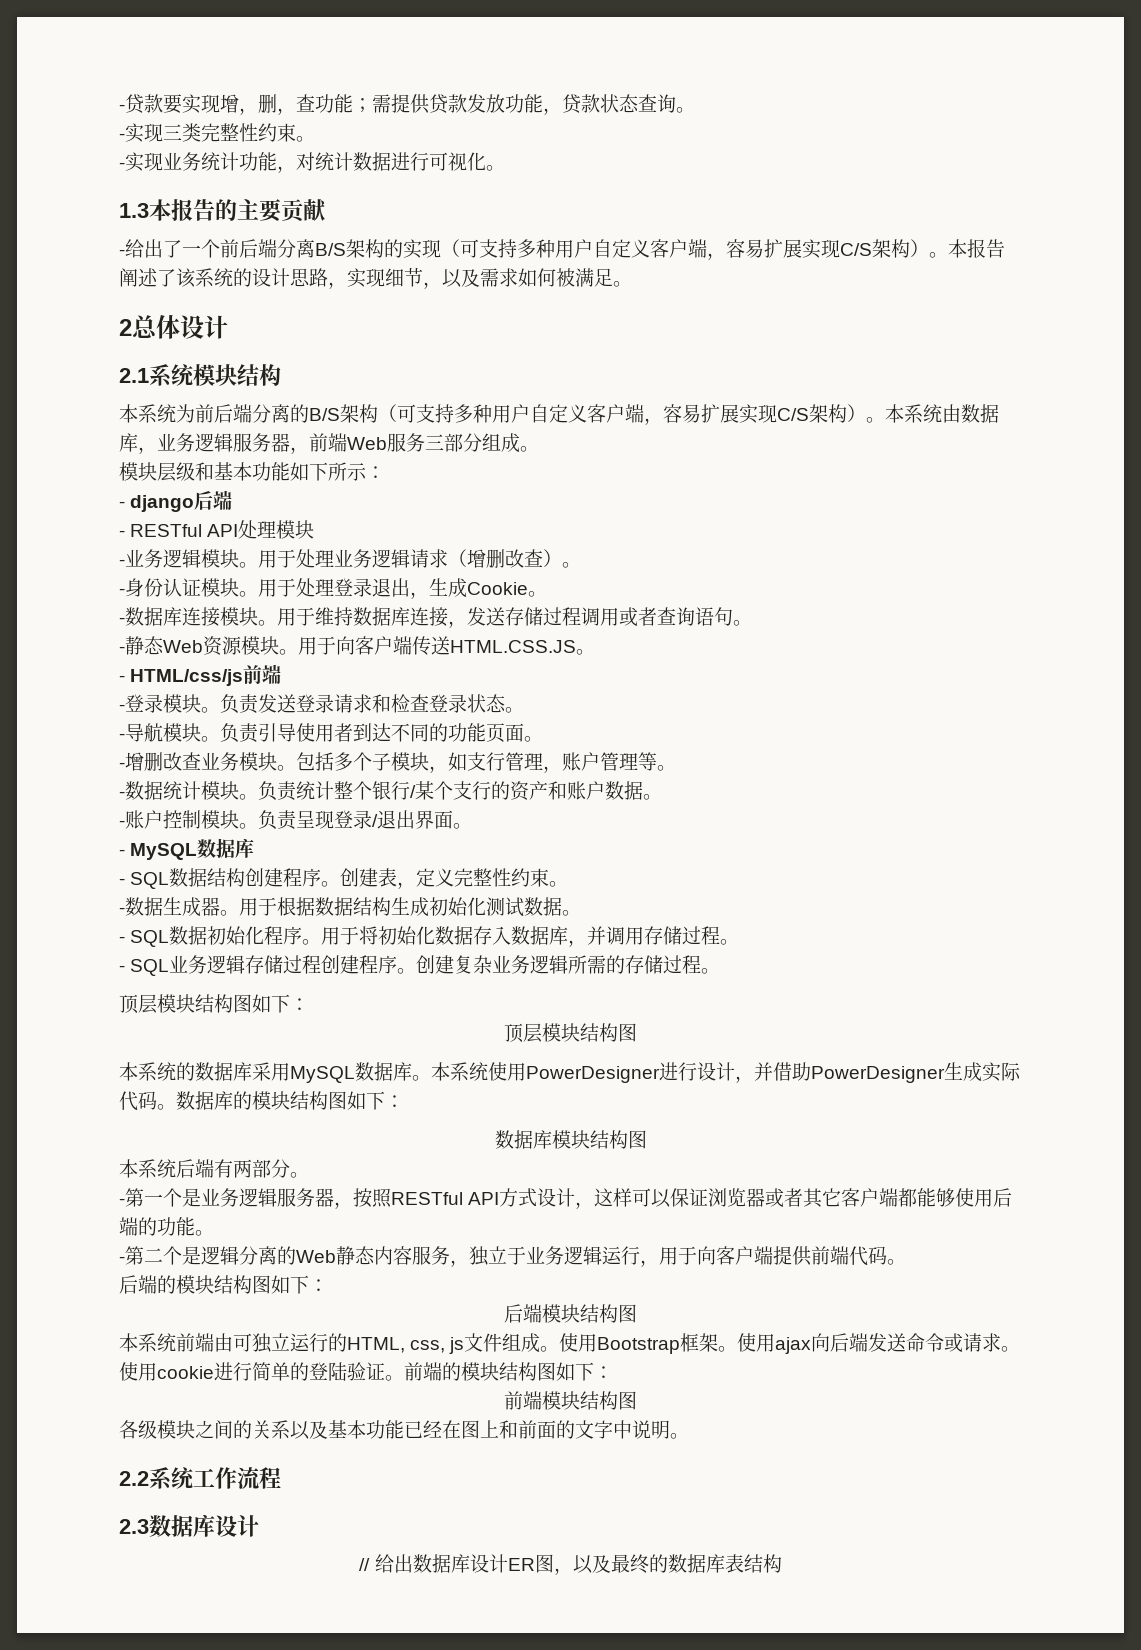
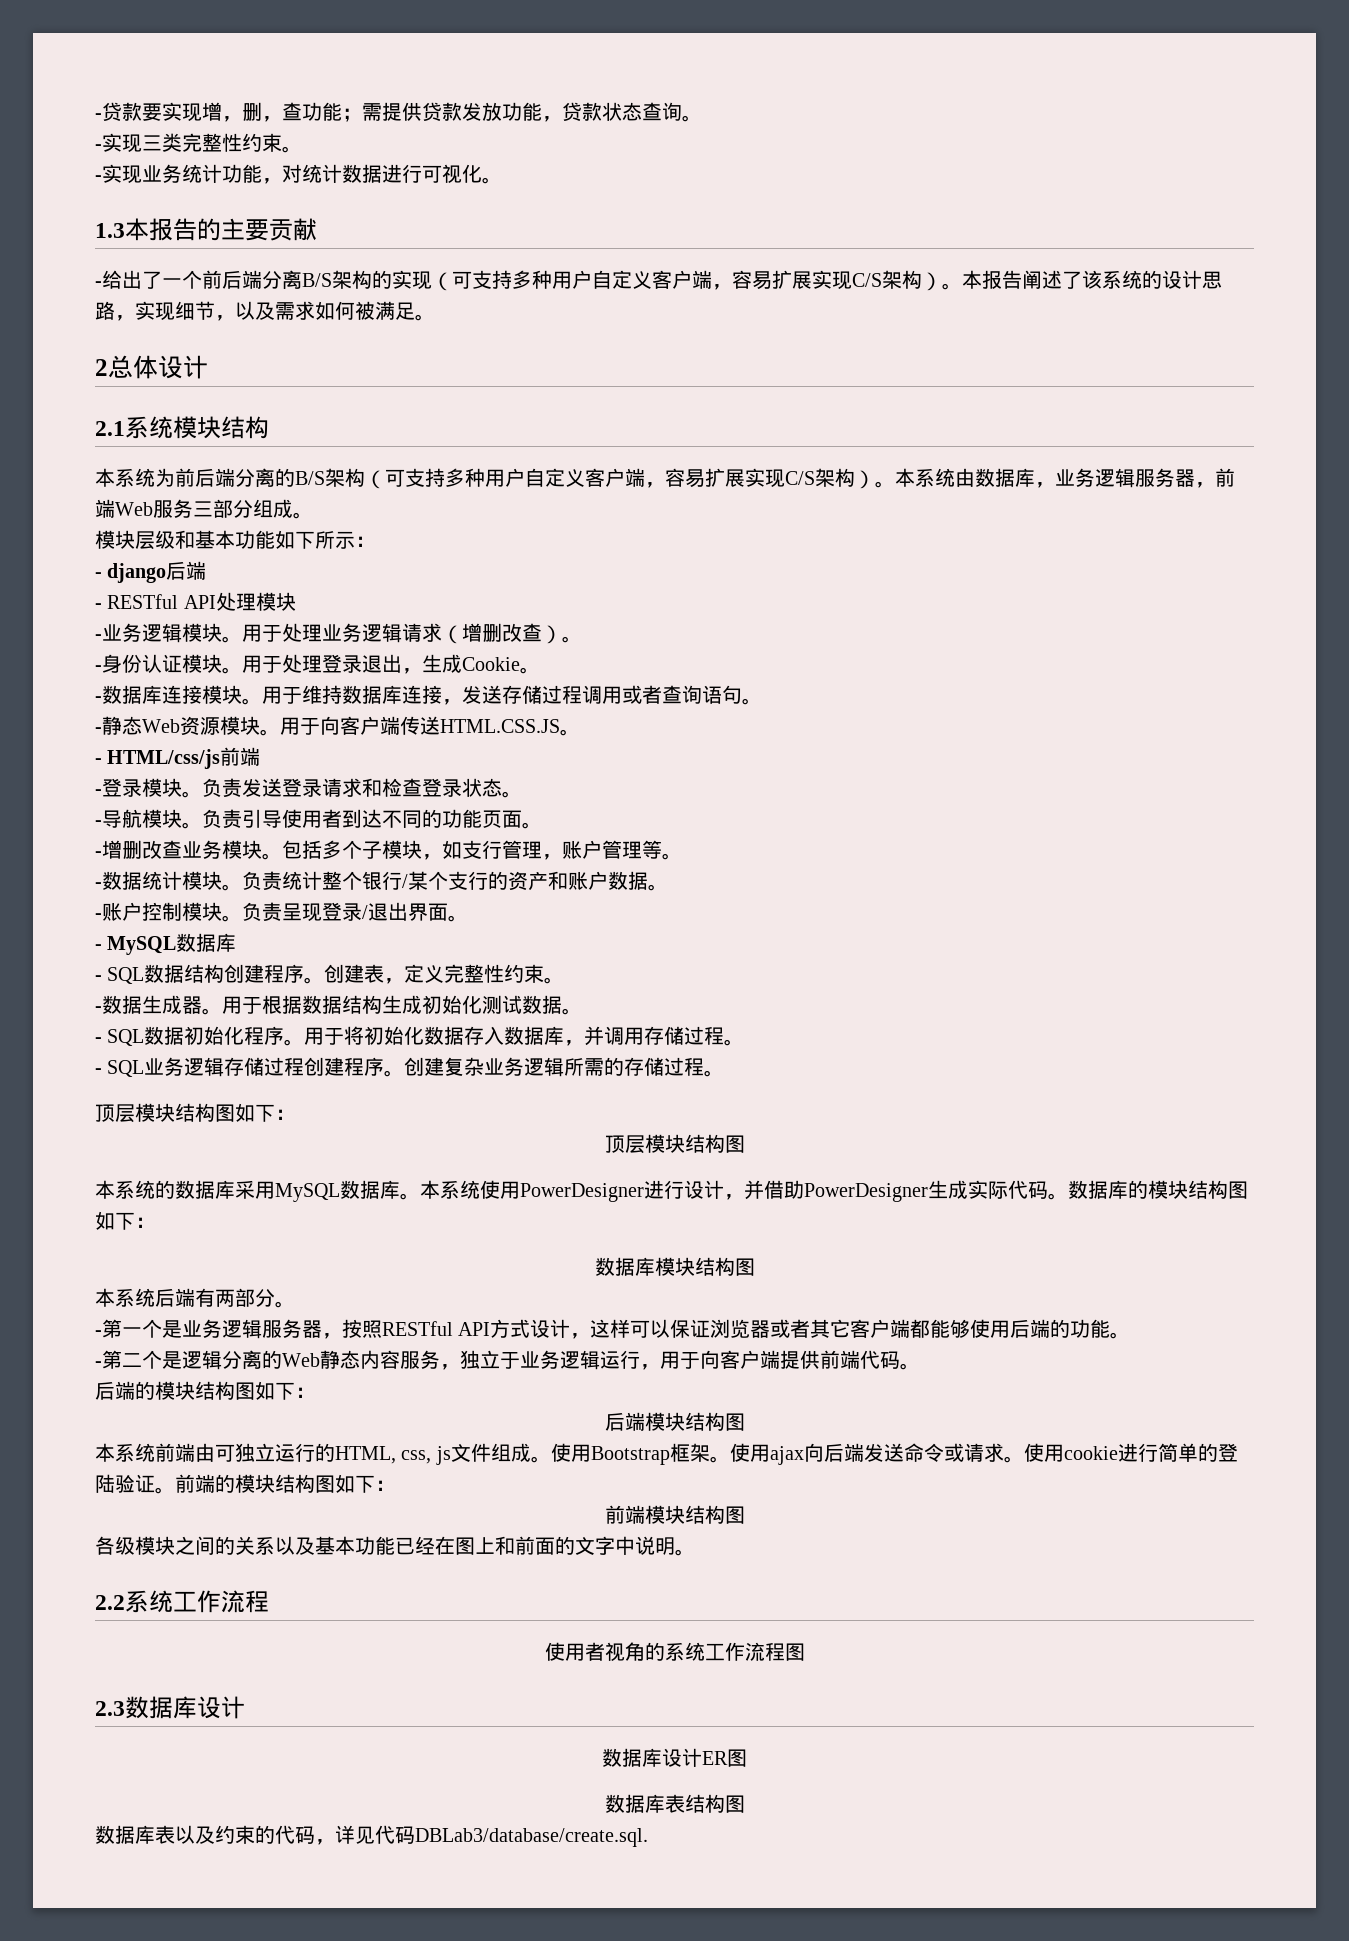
(281, 1478) none -> [544,1642,805,1662] // 使用者视角的系统工作流程图
[359,1554,413,1573] // 给出 -> (245, 1707) none
[553,1554,782,1575] ，以及最终的数据库表结构 -> [604,1794,745,1813] [95,1825,648,1847] // 数据库表结构图 // 数据库表以及约束的代码，详见代码DBLab3/database/create.sql.

